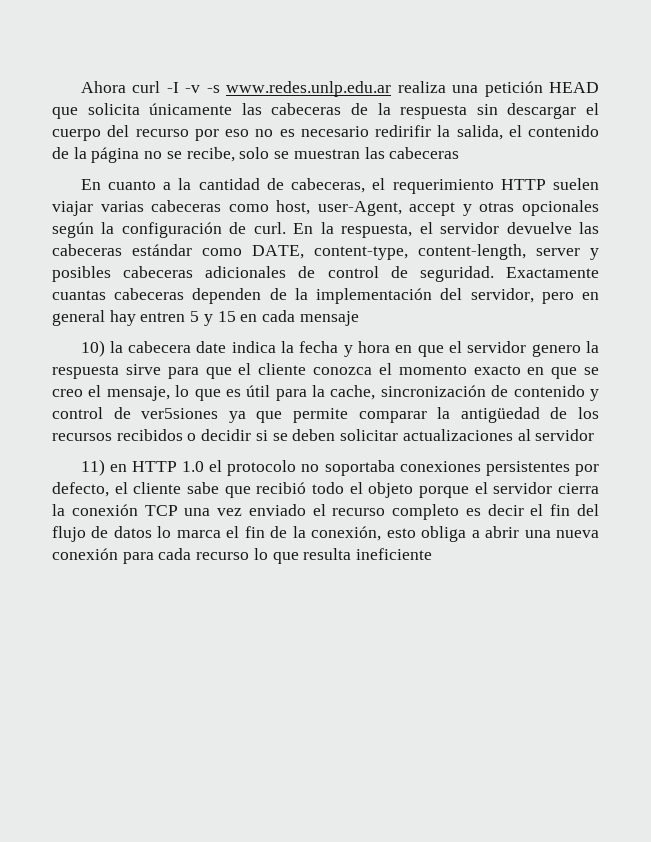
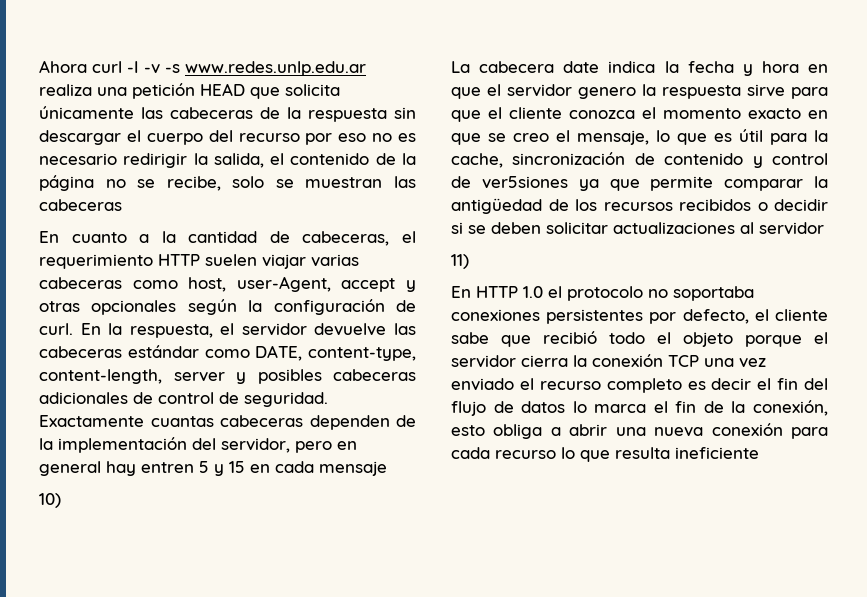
[375,125,431,137] redirifir -> [123,153,188,168] redirigir
[109,341,123,353] la -> [451,61,470,73] // La
[109,464,127,472] en -> [451,286,471,298] // En

